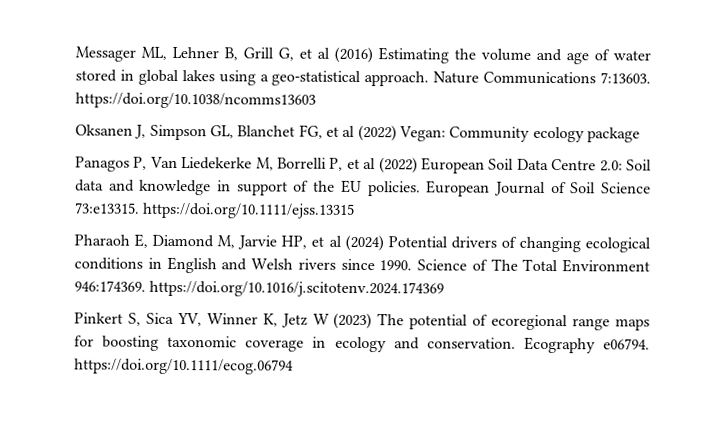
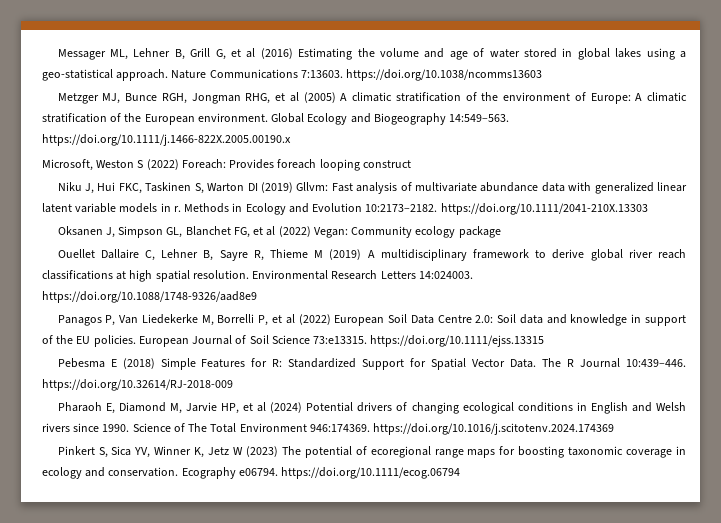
(316, 100) none -> [57,92,687,104] [42,113,510,125] [42,134,291,146] [42,159,411,171] [57,182,687,194] [42,203,648,215] // Metzger MJ, Bunce RGH, Jongman RHG, et al (2005) A climatic stratification of the environment of Europe: A climatic stratification of the European environment. Global Ecology and Biogeography 14:549–563. https://doi.org/10.1111/j.1466-822X.2005.00190.x // Microsoft, Weston S (2022) Foreach: Provides foreach looping construct // Niku J, Hui FKC, Taskinen S, Warton DI (2019) Gllvm: Fast analysis of multivariate abundance data with generalized linear latent variable models in r. Methods in Ecology and Evolution 10:2173–2182. https://doi.org/10.1111/2041-210X.13303
(640, 135) none -> [57,249,686,261] [42,270,473,282] [42,291,257,303] // Ouellet Dallaire C, Lehner B, Sayre R, Thieme M (2019) A multidisciplinary framework to derive global river reach classifications at high spatial resolution. Environmental Research Letters 14:024003. https://doi.org/10.1088/1748-9326/aad8e9
(356, 210) none -> [57,358,686,370] [42,379,233,391] // Pebesma E (2018) Simple Features for R: Standardized Support for Spatial Vector Data. The R Journal 10:439–446. https://doi.org/10.32614/RJ-2018-009

